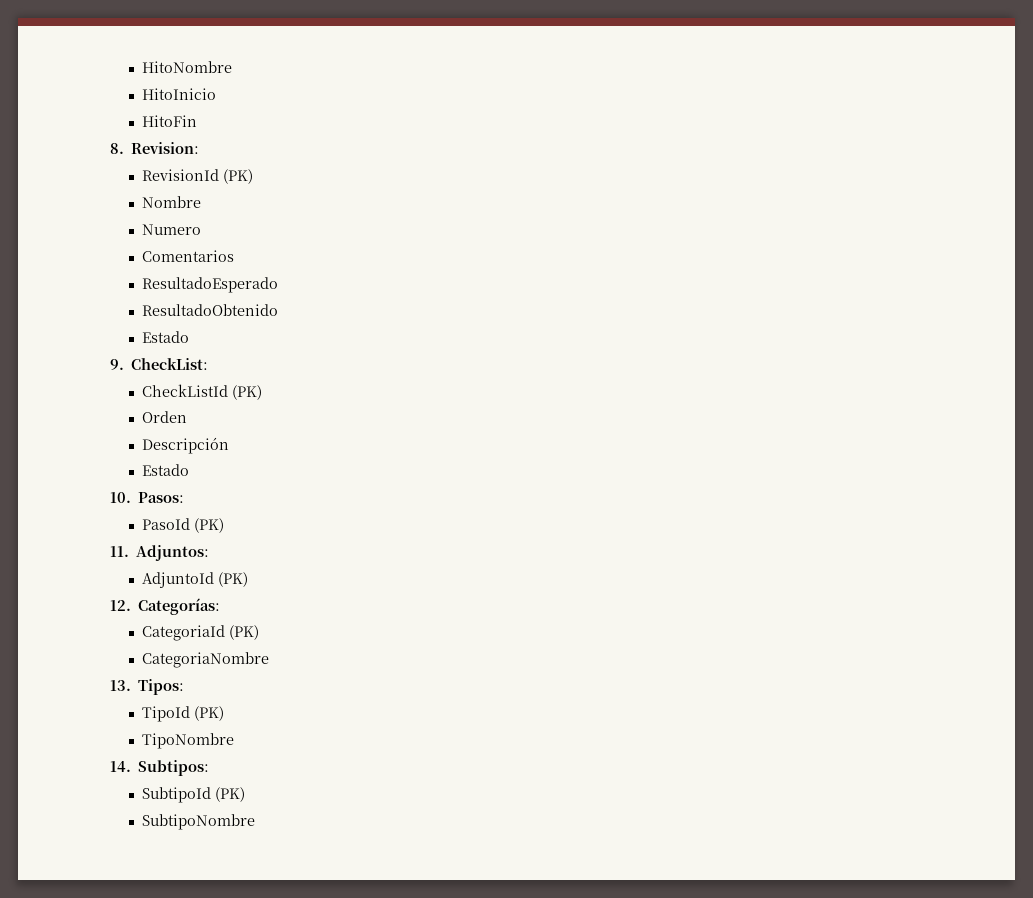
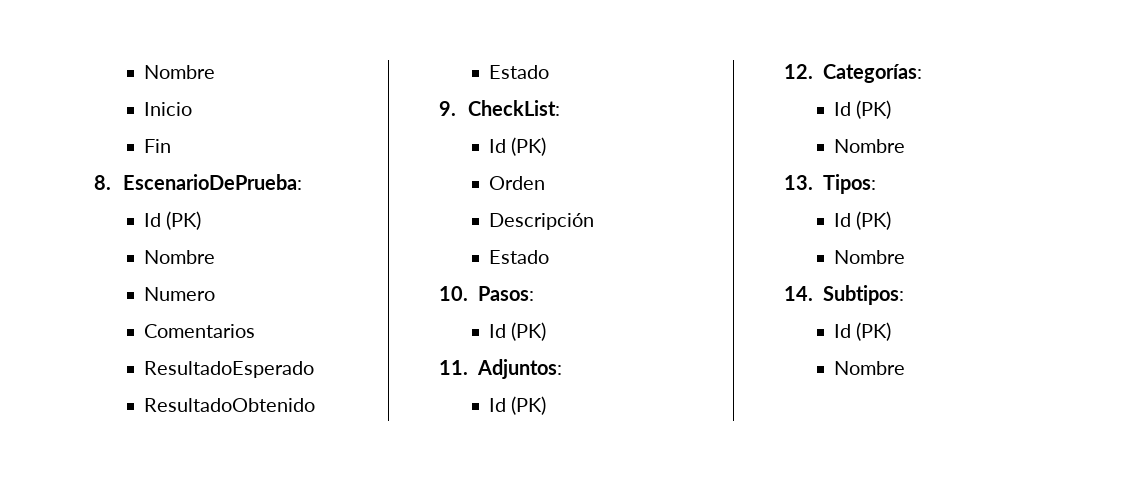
[142,61,233,73] [142,88,217,100] [142,115,198,127] HitoNombre // HitoInicio // HitoFin -> [144,65,216,79] [144,102,193,116] [144,139,172,153] Nombre // Inicio // Fin
[131,142,200,154] [142,169,220,181] Revision: // RevisionId -> [122,174,302,190] [144,213,162,227] EscenarioDePrueba: // Id
[142,384,229,397] CheckListId -> [489,139,507,153] Id
[142,518,191,530] PasoId -> [489,324,507,338] Id
[142,572,215,588] AdjuntoId -> [489,398,507,412] Id
[142,625,260,641] [142,652,270,668] CategoriaId (PK) // CategoriaNombre -> [834,100,892,119] [834,139,906,153] Id (PK) // Nombre
[142,706,225,722] [142,733,235,749] TipoId (PK) // TipoNombre -> [834,211,892,230] [834,250,906,264] Id (PK) // Nombre
[142,787,246,803] [142,814,256,830] SubtipoId (PK) // SubtipoNombre -> [834,322,892,341] [834,361,906,375] Id (PK) // Nombre

